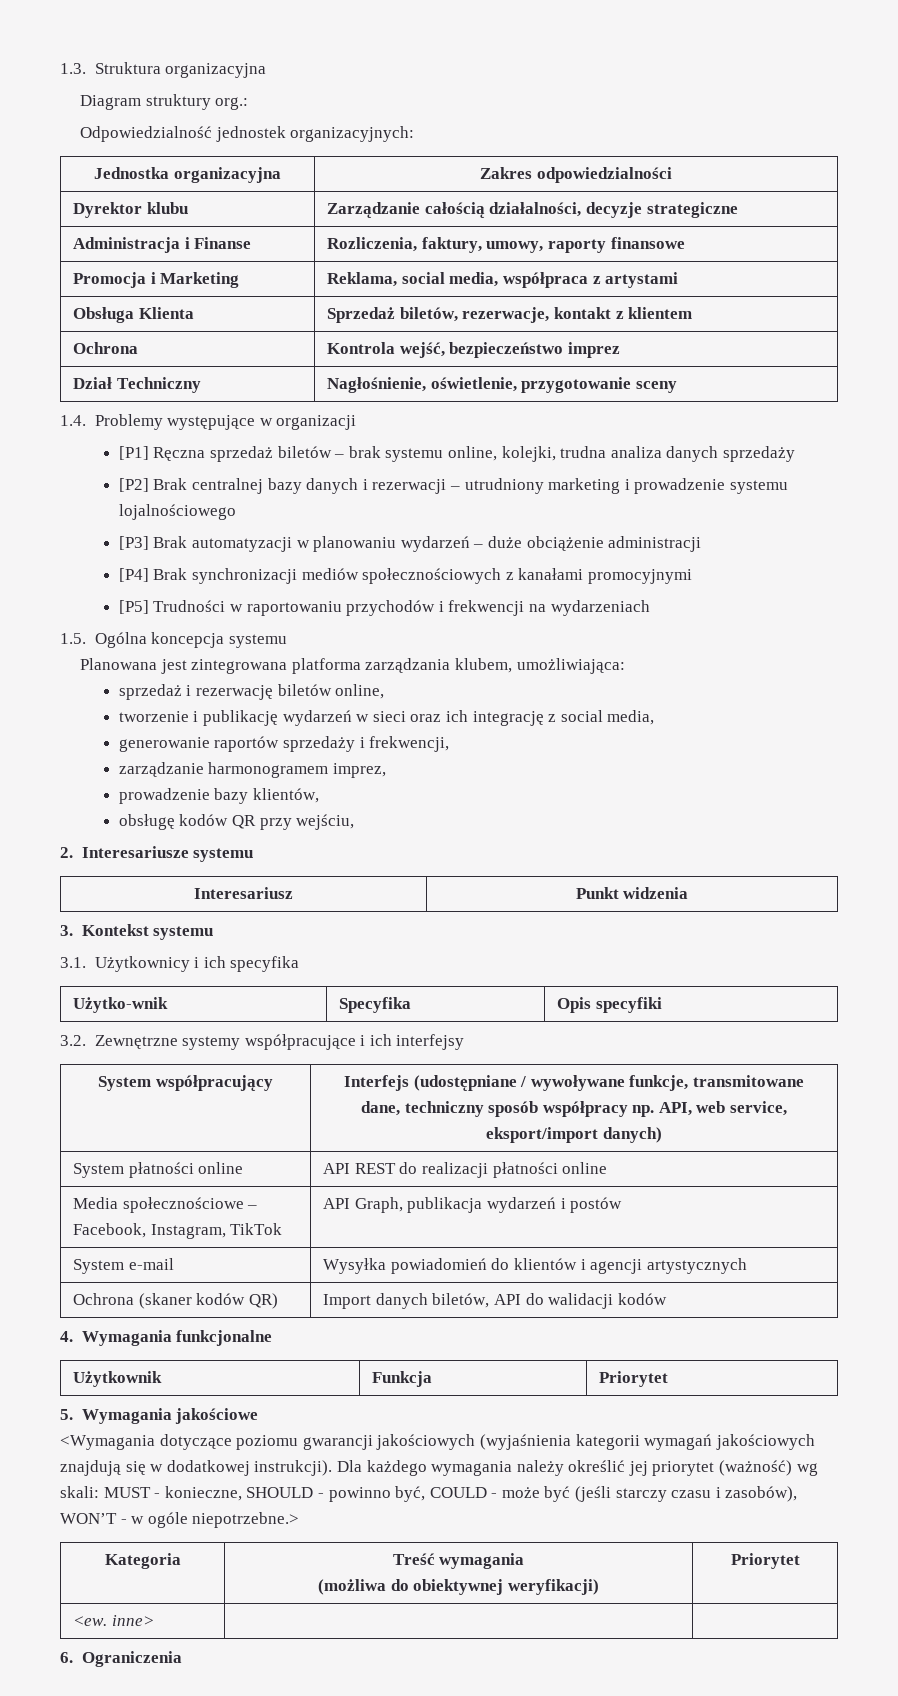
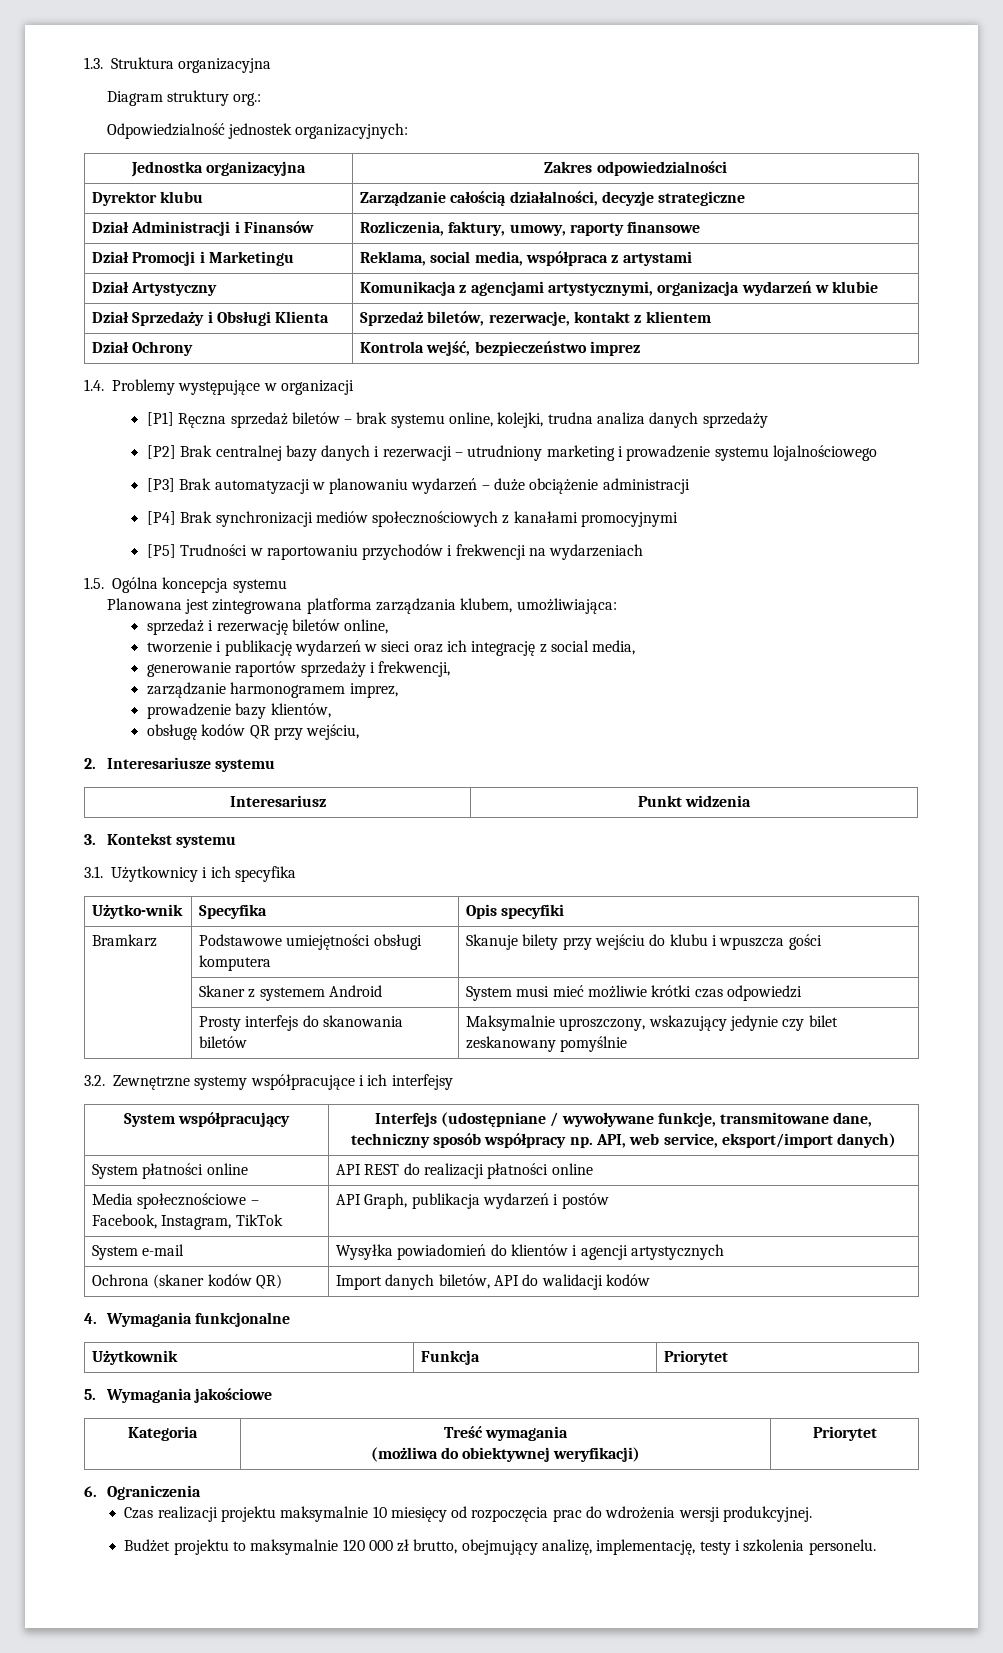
[73,237,252,253] Administracja i Finanse -> [92,221,314,236] Dział Administracji i Finansów
[73,272,240,288] Promocja i Marketing -> [92,251,294,266] Dział Promocji i Marketingu
[73,307,135,323] Obsługa -> [92,281,218,296] [360,281,879,296] [92,311,271,326] Dział Artystyczny | Komunikacja z agencjami artystycznymi, organizacja wydarzeń w klubie // Dział Sprzedaży i Obsługi
[73,342,139,354] Ochrona -> [92,341,194,356] Dział Ochrony
[73,377,201,393] [327,377,677,393] // Dział Techniczny | Nagłośnienie, oświetlenie, przygotowanie sceny -> (640, 348) none
(662, 1005) none -> [92,934,158,947] [199,934,422,950] [199,955,272,971] [466,934,822,950] [199,985,382,1001] [466,985,802,1001] [199,1015,403,1031] [199,1036,248,1048] [466,1015,838,1031] [466,1036,628,1052] // Bramkarz | Podstawowe umiejętności obsługi komputera | Skanuje bilety przy wejściu do klubu i wpuszcza gości // | Skaner z systemem Android | System musi mieć możliwie krótki czas odpowiedzi // | Prosty interfejs do skanowania biletów | Maksymalnie uproszczony, wskazujący jedynie czy bilet zeskanowany pomyślnie
[60,1434,815,1450] [60,1460,818,1476] [60,1486,798,1502] [60,1512,300,1528] // <Wymagania dotyczące poziomu gwarancji jakościowych (wyjaśnienia kategorii wymagań jakościowych znajdują się w dodatkowej instrukcji). Dla każdego wymagania należy określić jej priorytet (ważność) wg skali: MUST - konieczne, SHOULD - powinno być, COULD - może być (jeśli starczy czasu i zasobów), WON’T - w ogóle niepotrzebne.> -> (272, 1395) none
[73,1615,154,1626] // <ew. inne> | | -> (877, 1433) none
(182, 1659) none -> [124,1506,813,1522] [124,1539,876,1555] // Czas realizacji projektu maksymalnie 10 miesięcy od rozpoczęcia prac do wdrożenia wersji produkcyjnej. // Budżet projektu to maksymalnie 120 000 zł brutto, obejmujący analizę, implementację, testy i szkolenia personelu.

